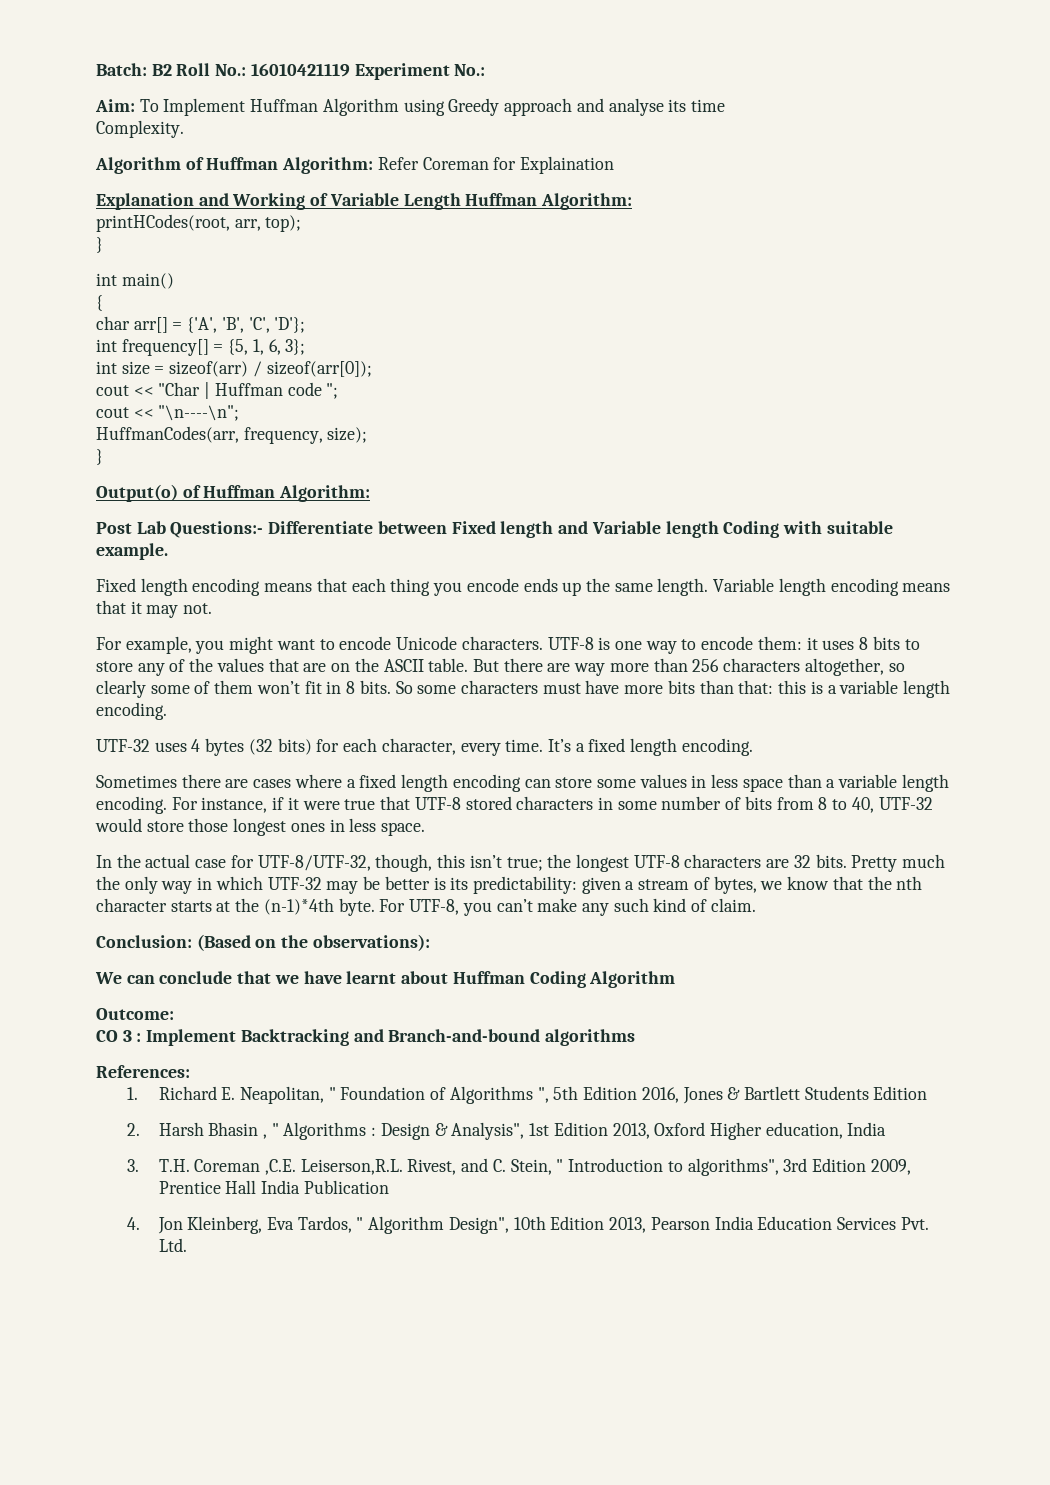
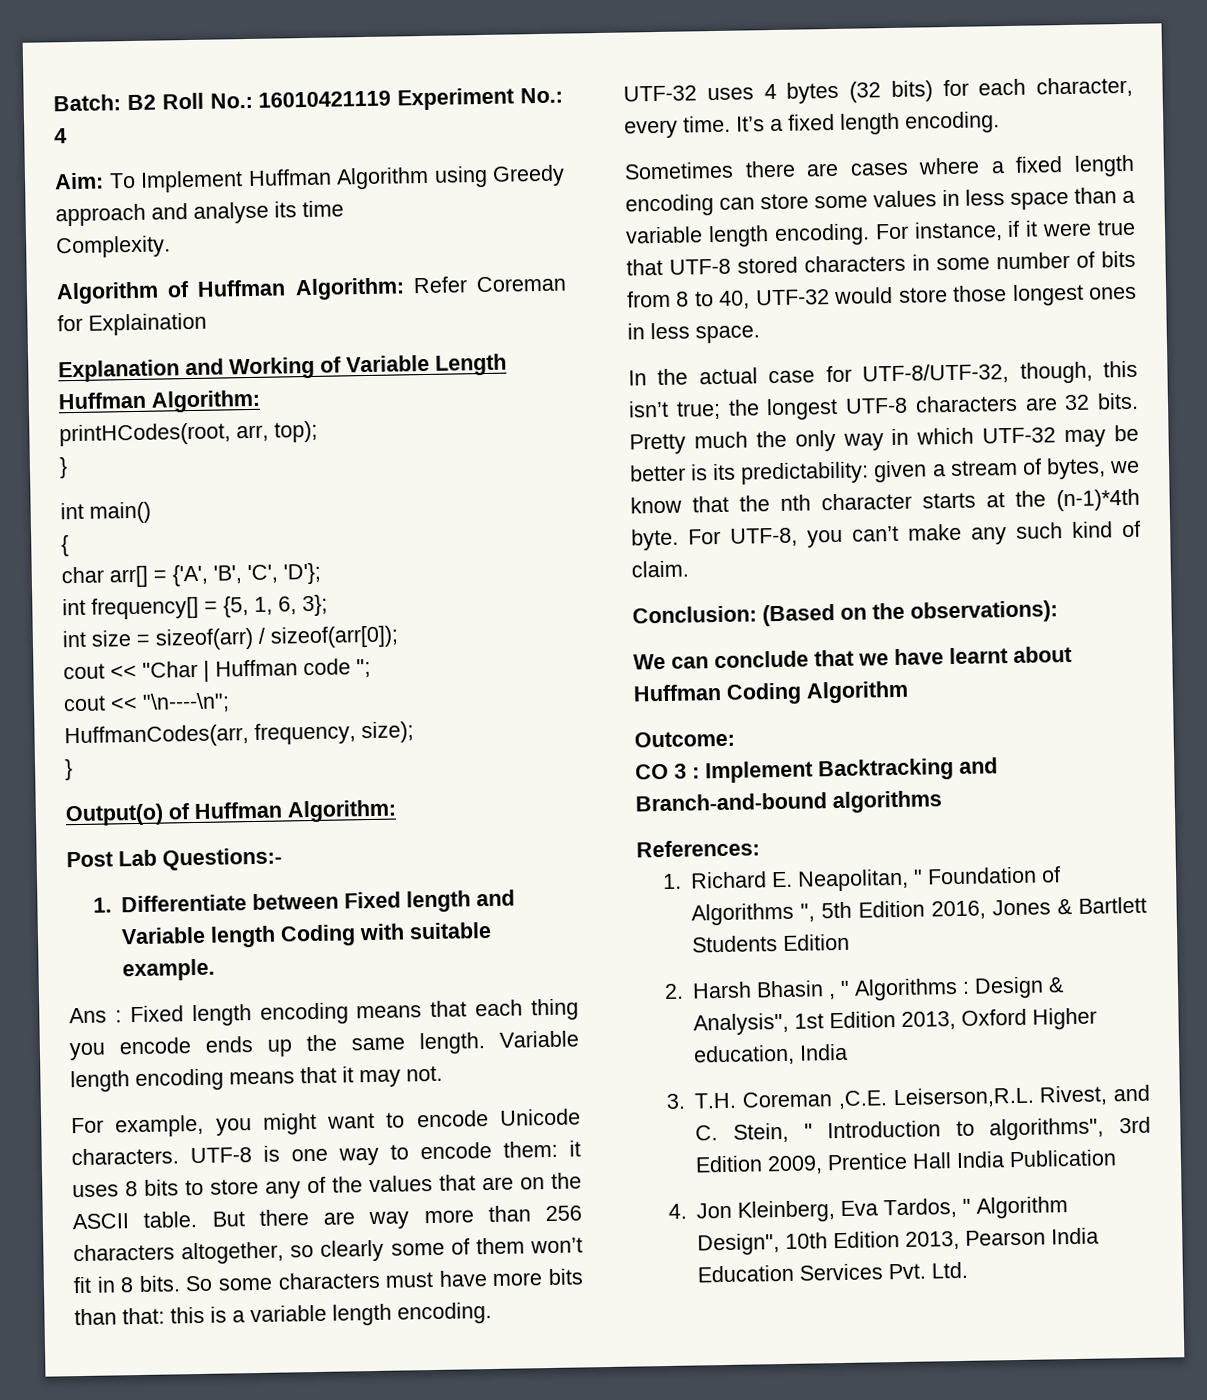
(486, 70) none -> [54,128,67,144] 4
(264, 529) none -> [92,897,112,913] // 1.
(168, 551) none -> [69,1007,122,1024] Ans :

